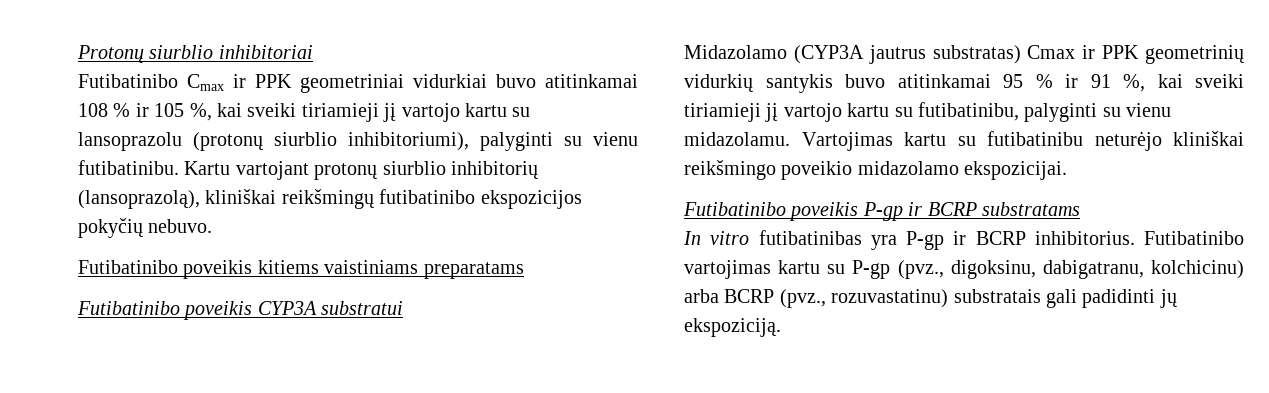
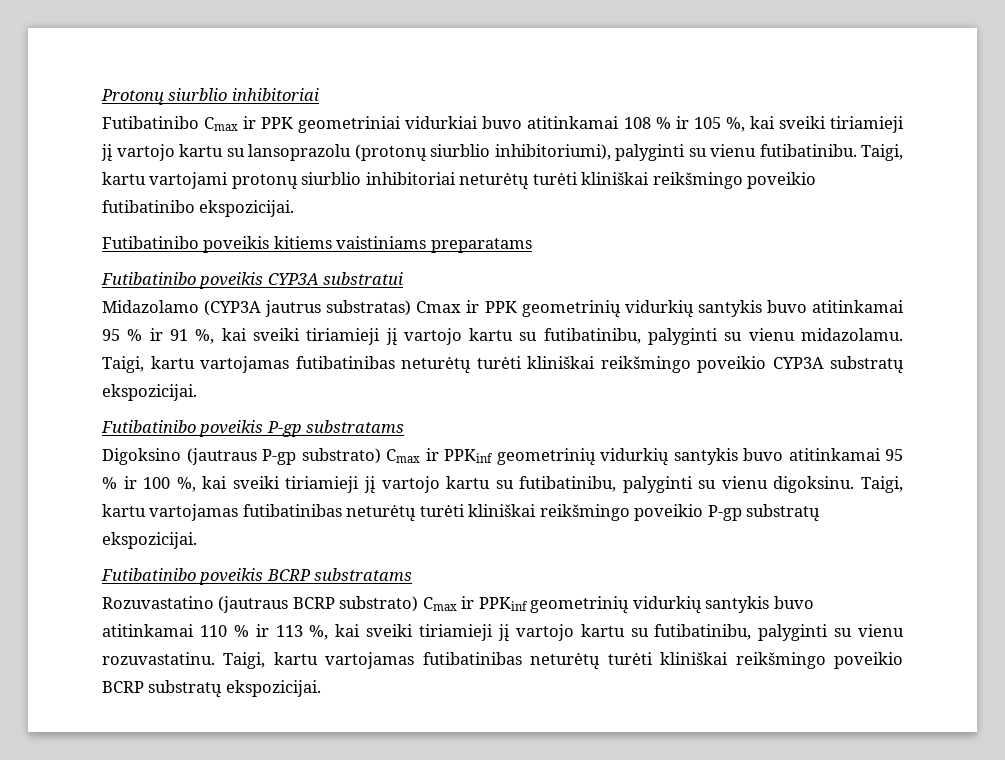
[184,161,539,180] [78,189,582,209] [78,218,213,238] Kartu vartojant protonų siurblio inhibitorių (lansoprazolą), kliniškai reikšmingų futibatinibo ekspozicijos pokyčių nebuvo. -> [861,144,903,161] [102,172,817,190] [102,200,295,217] Taigi, kartu vartojami protonų siurblio inhibitoriai neturėtų turėti kliniškai reikšmingo poveikio futibatinibo ekspozicijai.
[801,131,1244,151] [684,160,959,180] Vartojimas kartu su futibatinibu neturėjo kliniškai reikšmingo poveikio midazolamo -> [102,356,904,374] Taigi, kartu vartojamas futibatinibas neturėtų turėti kliniškai reikšmingo poveikio CYP3A substratų
[908,202,1080,216] [683,230,1244,250] [684,260,1244,279] [684,289,1178,308] [684,318,781,337] ir BCRP substratams // In vitro futibatinibas yra P-gp ir BCRP inhibitorius. Futibatinibo vartojimas kartu su P-gp (pvz., digoksinu, dabigatranu, kolchicinu) arba BCRP (pvz., rozuvastatinu) substratais gali padidinti jų ekspoziciją. -> [306,420,405,433] [102,448,903,466] [102,476,903,494] [102,504,821,522] [102,532,197,549] [101,568,413,585] [102,596,814,614] [102,624,904,642] [102,652,904,670] [102,680,321,698] substratams // Digoksino (jautraus P-gp substrato) Cmax ir PPKinf geometrinių vidurkių santykis buvo atitinkamai 95 % ir 100 %, kai sveiki tiriamieji jį vartojo kartu su futibatinibu, palyginti su vienu digoksinu. Taigi, kartu vartojamas futibatinibas neturėtų turėti kliniškai reikšmingo poveikio P-gp substratų ekspozicijai. // Futibatinibo poveikis BCRP substratams // Rozuvastatino (jautraus BCRP substrato) Cmax ir PPKinf geometrinių vidurkių santykis buvo atitinkamai 110 % ir 113 %, kai sveiki tiriamieji jį vartojo kartu su futibatinibu, palyginti su vienu rozuvastatinu. Taigi, kartu vartojamas futibatinibas neturėtų turėti kliniškai reikšmingo poveikio BCRP substratų ekspozicijai.

